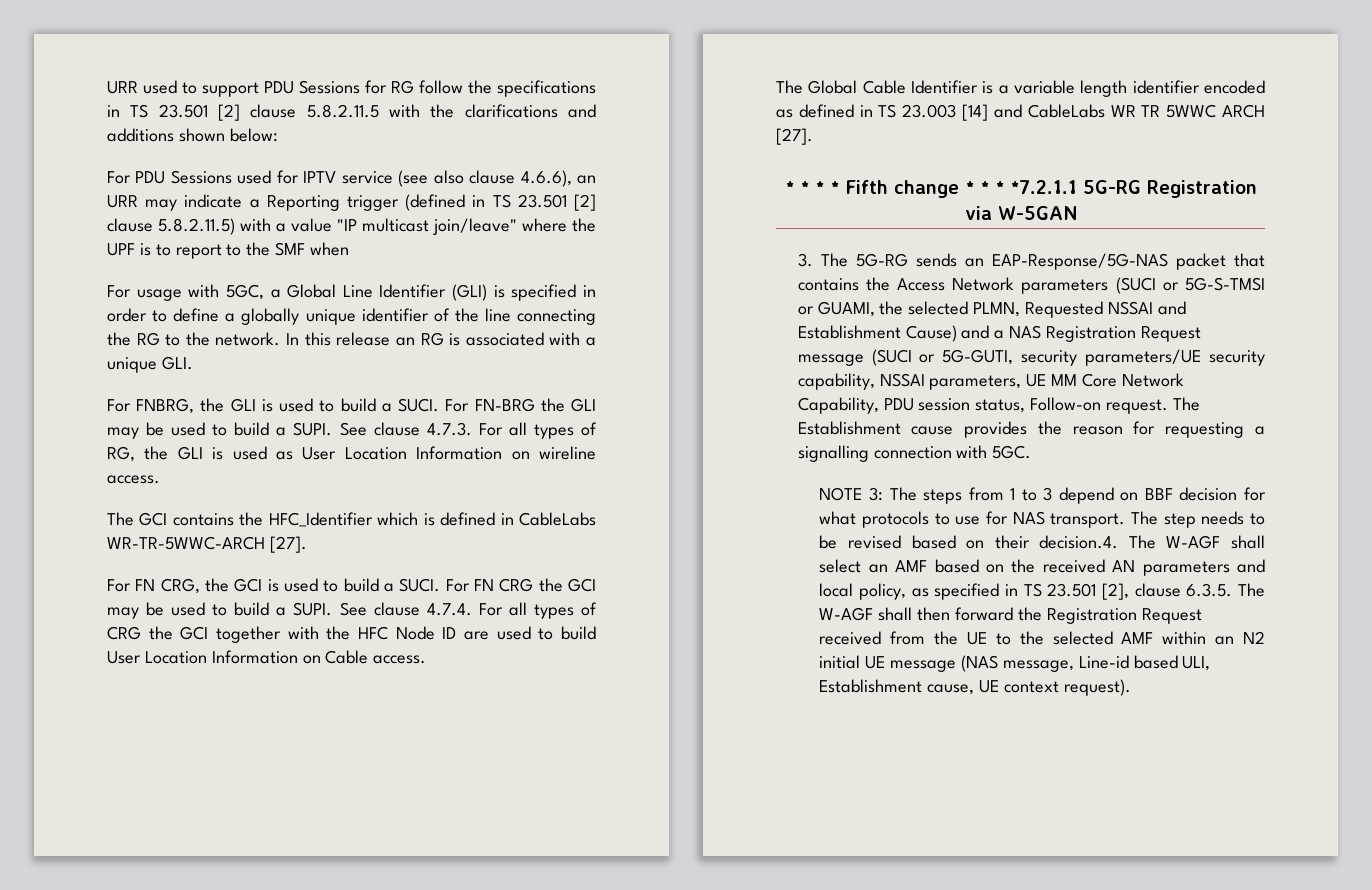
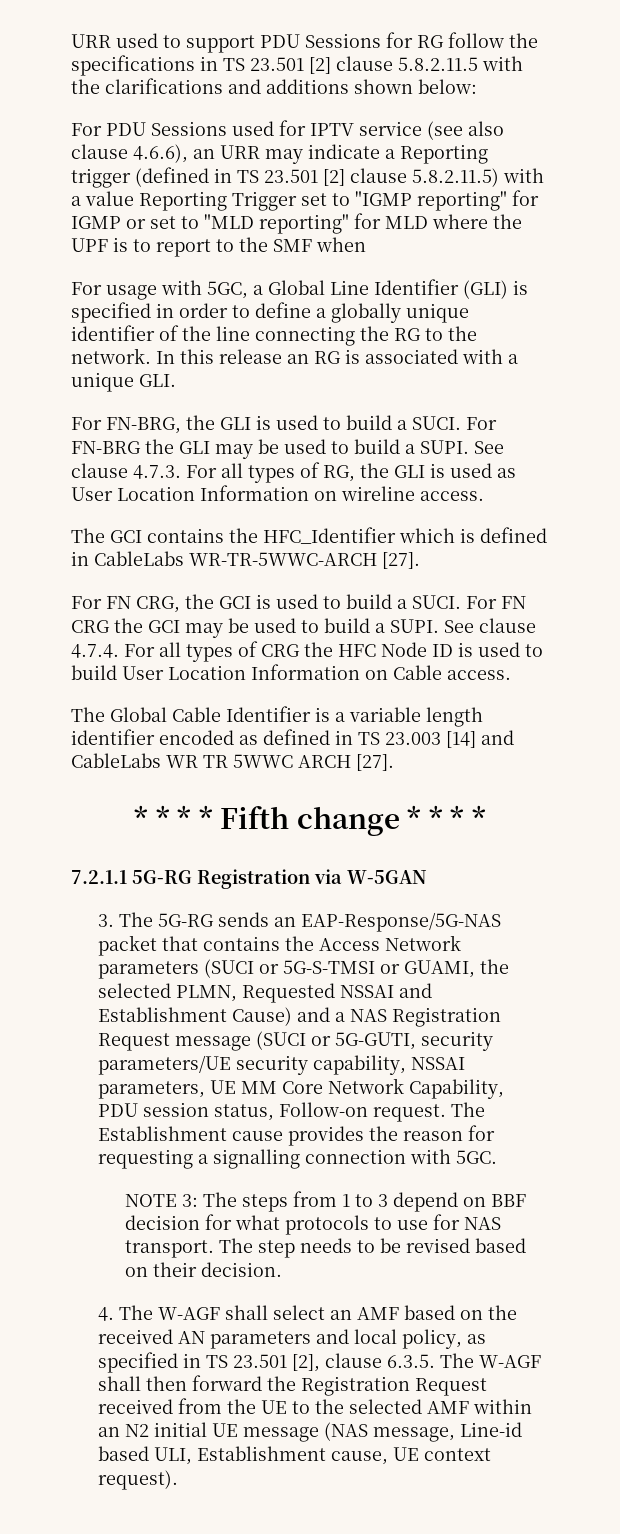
[337,218,517,235] "IP multicast join/leave" -> [139,190,539,211] [71,213,428,234] Reporting Trigger set to "IGMP reporting" for IGMP or set to "MLD reporting" for MLD
[136,398,195,414] FNBRG, -> [106,417,181,434] FN-BRG,
[180,626,351,643] GCI together with the -> (333, 649) none
[464,631,490,640] are -> [458,642,473,657] is
[1009,180,1077,194] *7.2.1.1 -> [472,805,487,829] [71,870,127,884] * // 7.2.1.1
[1039,535,1119,549] decision.4. -> [201,1262,283,1277] [98,1307,115,1321] decision. // 4.

